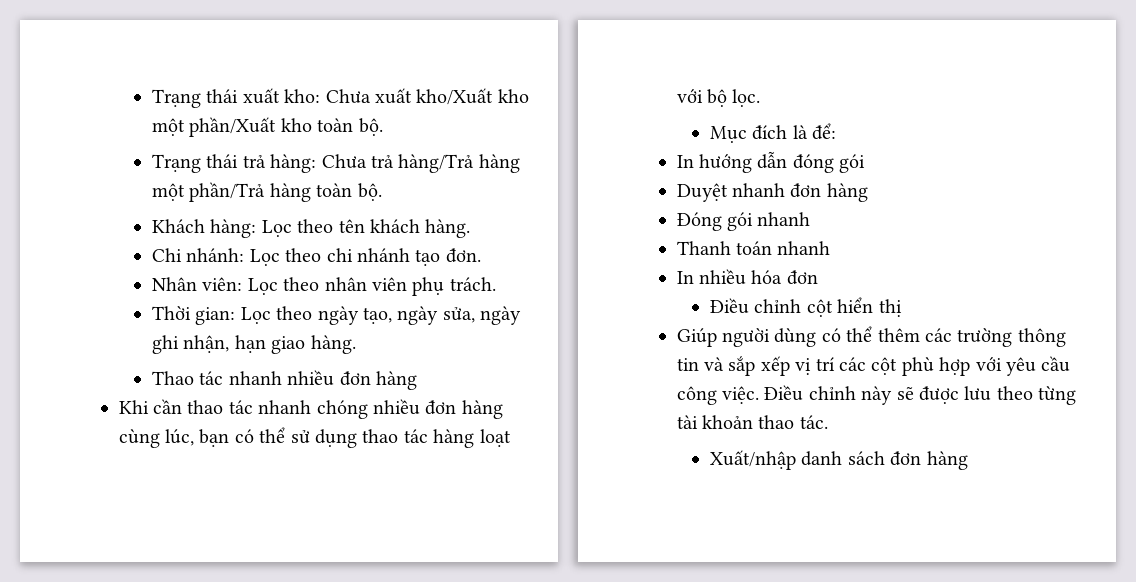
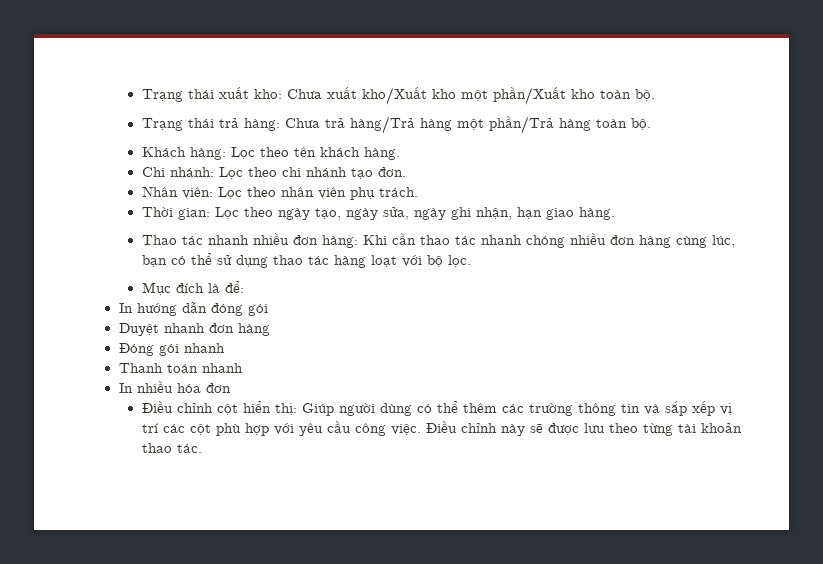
[376,371,418,390] hàng // -> [321,235,358,248] hàng:
[878,299,902,318] thị // -> [274,403,297,415] thị:
[710,450,968,470] // Xuất/nhập danh sách đơn hàng -> (202, 448) none

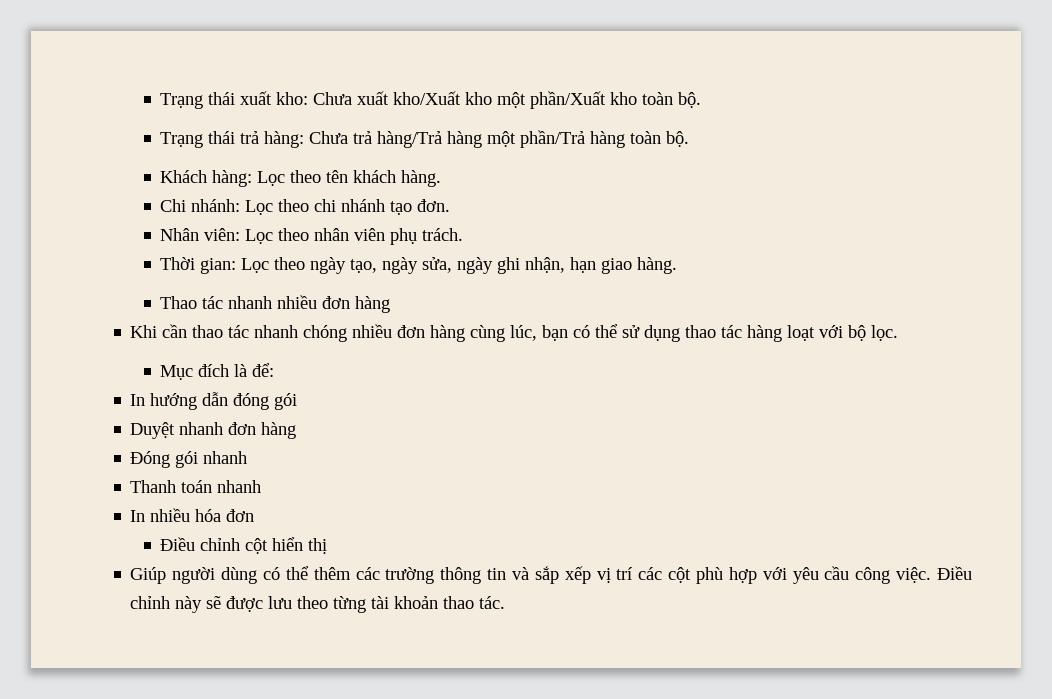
[321,235,358,248] hàng: -> [355,296,391,313] hàng //
[274,403,297,415] thị: -> [308,538,328,554] thị //

